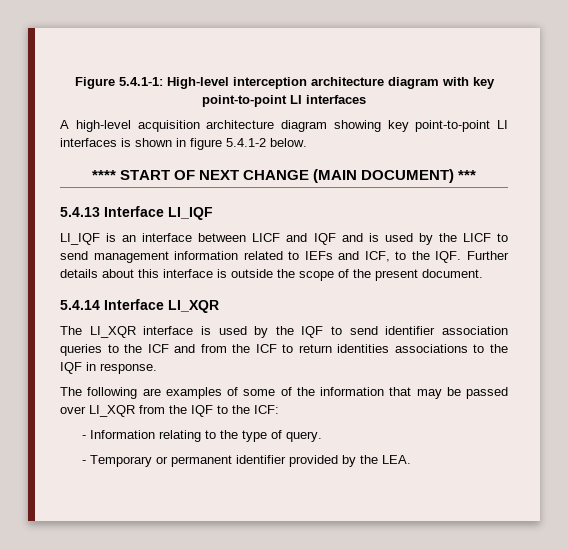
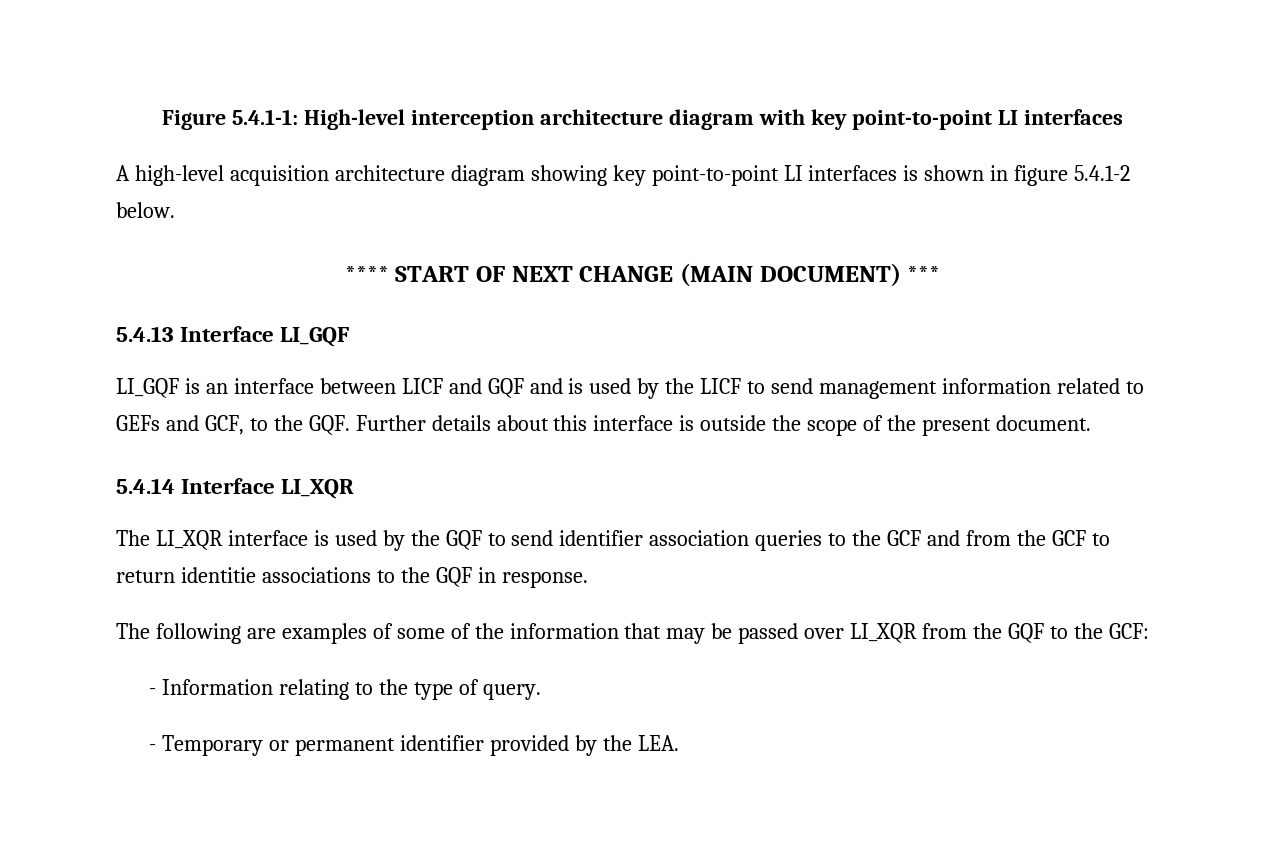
[168,207,213,220] [60,233,100,245] LI_IQF // LI_IQF -> [280,327,350,347] [116,378,179,398] LI_GQF // LI_GQF
[313,233,336,245] IQF -> [487,378,524,398] GQF
[304,251,462,263] IEFs and ICF, to the IQF. -> [116,415,350,435] GEFs and GCF, to the GQF.
[301,326,324,338] IQF -> [445,530,482,550] GQF
[147,344,169,353] ICF -> [887,530,922,546] GCF
[255,344,277,353] ICF -> [1051,530,1086,546] GCF
[337,344,390,353] identities -> [180,567,256,583] identitie
[60,362,82,374] IQF -> [435,567,472,587] GQF
[191,405,279,417] IQF to the ICF: -> [1007,623,1149,643] GQF to the GCF:

